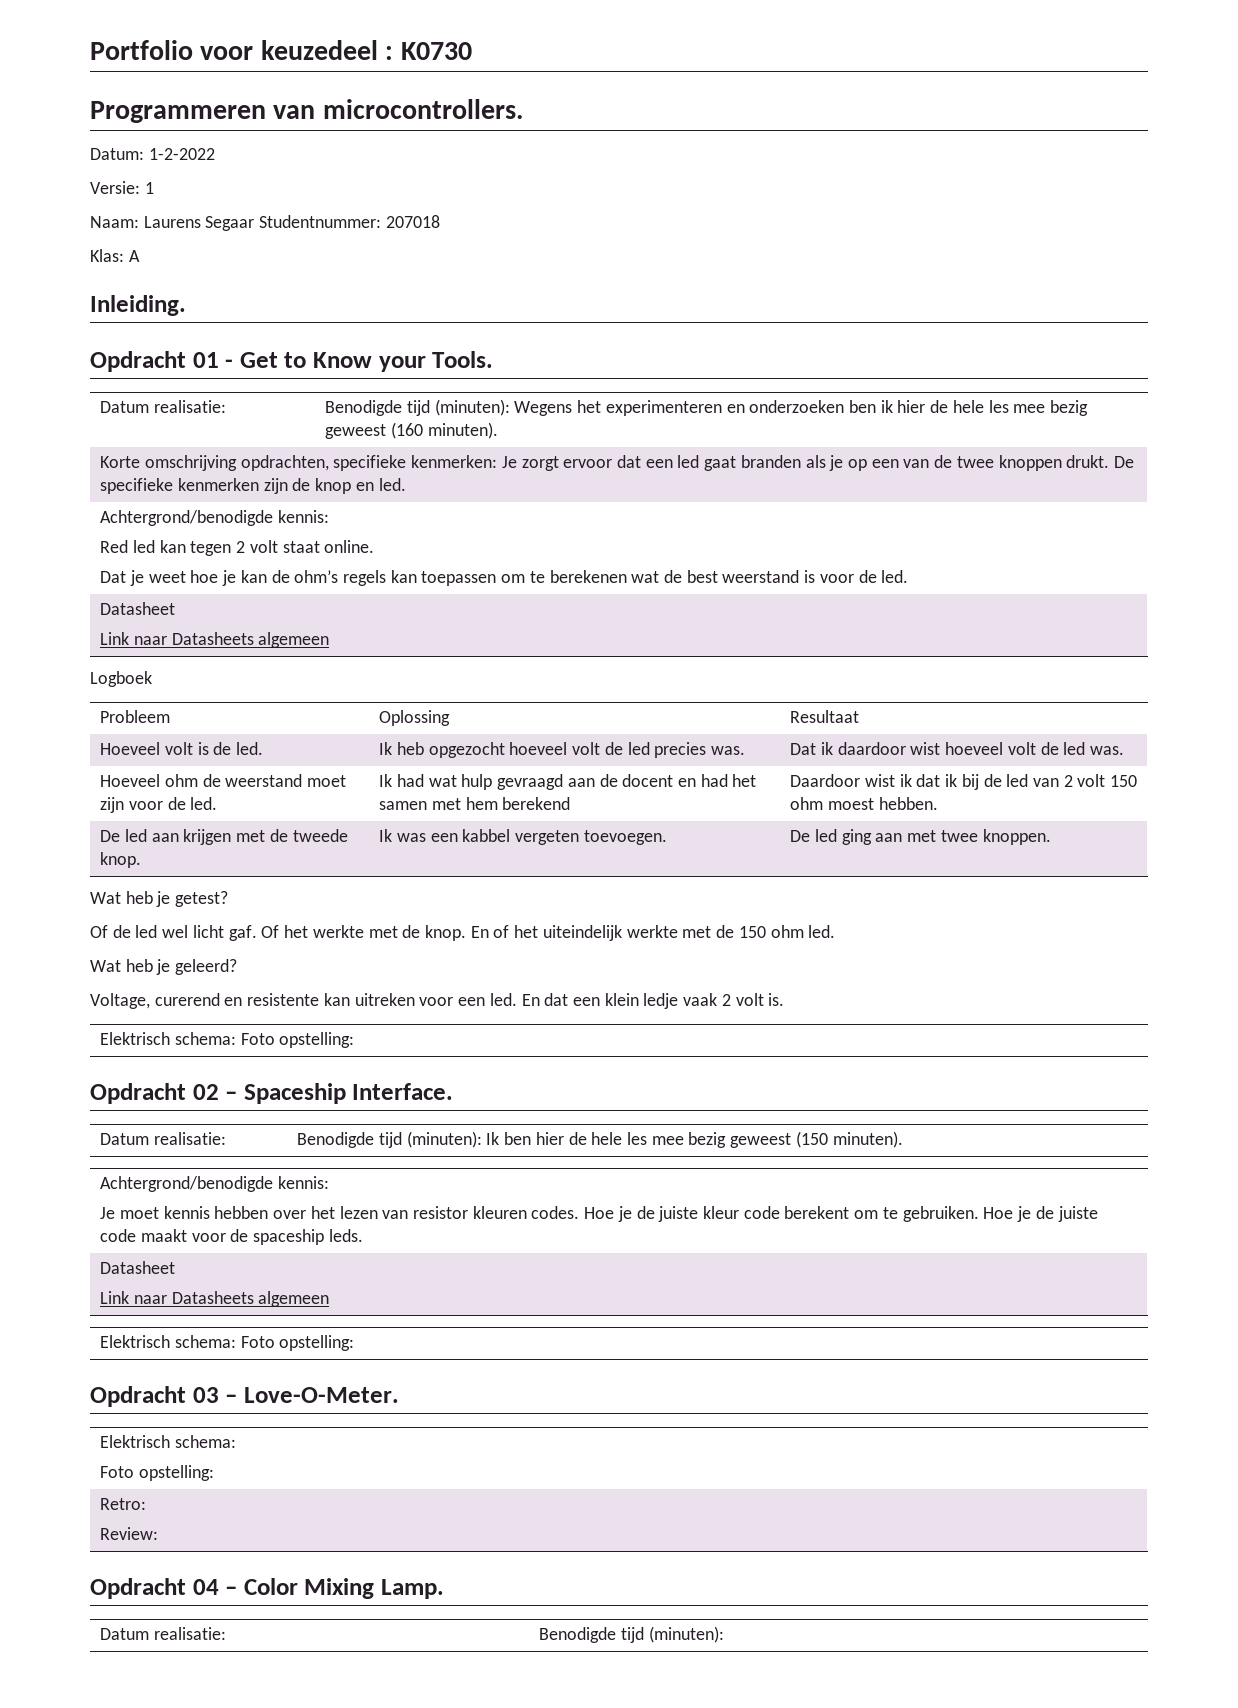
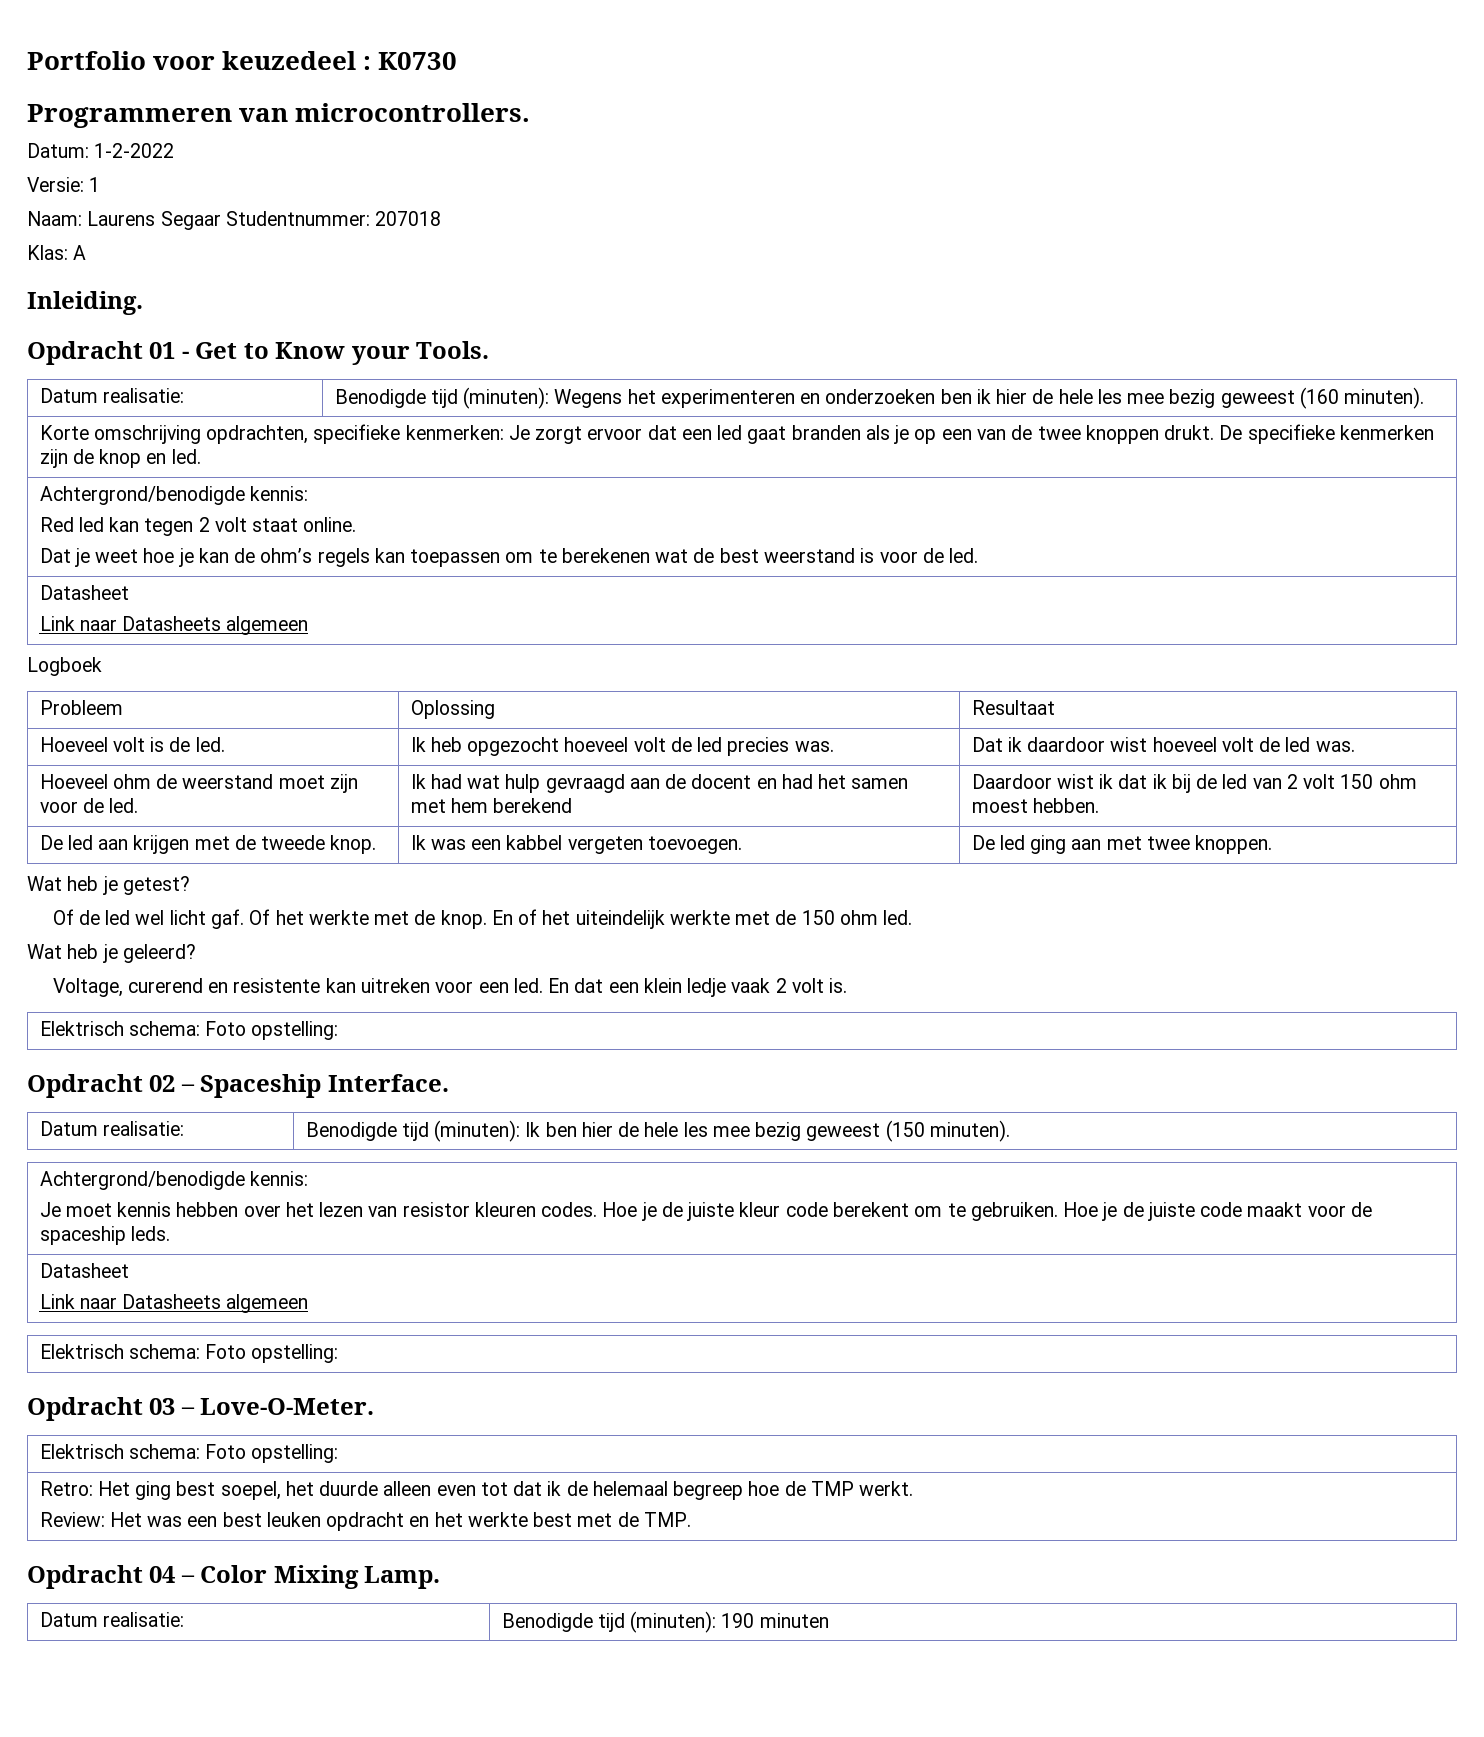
(236, 1441) // -> (200, 1451) none
[100,1527,159,1540] // Review: -> [97,1481,914,1500] [39,1512,691,1531] Het ging best soepel, het duurde alleen even tot dat ik de helemaal begreep hoe de TMP werkt. // Review: Het was een best leuken opdracht en het werkte best met de TMP.
(724, 1634) none -> [721,1613,829,1628] 190 minuten

